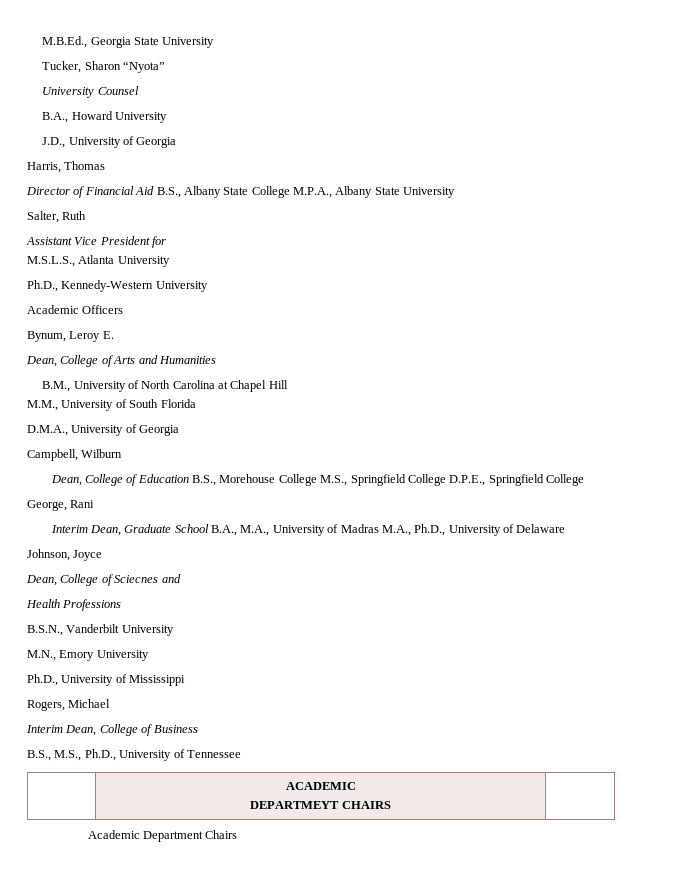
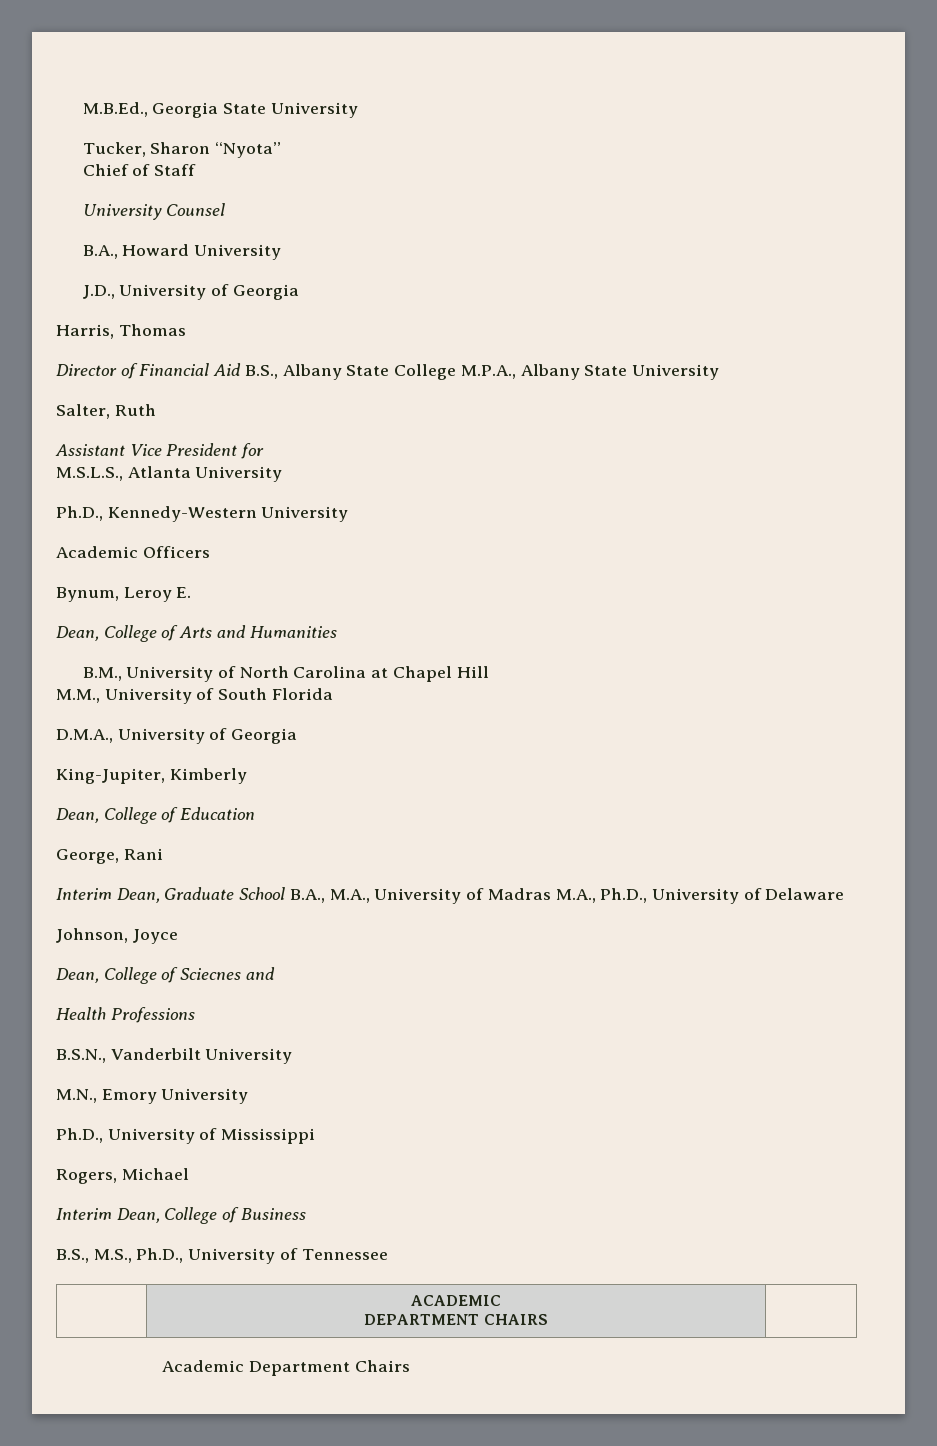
(165, 67) none -> [82,164,196,176] // Chief of Staff
[27,449,123,461] Campbell, Wilburn -> [56,768,247,784] King-Jupiter, Kimberly
[192,474,585,486] B.S., Morehouse College M.S., Springfield College D.P.E., Springfield College -> (256, 813) none
[250,801,340,809] DEPARTMEYT -> [364,1314,480,1325] DEPARTMENT

